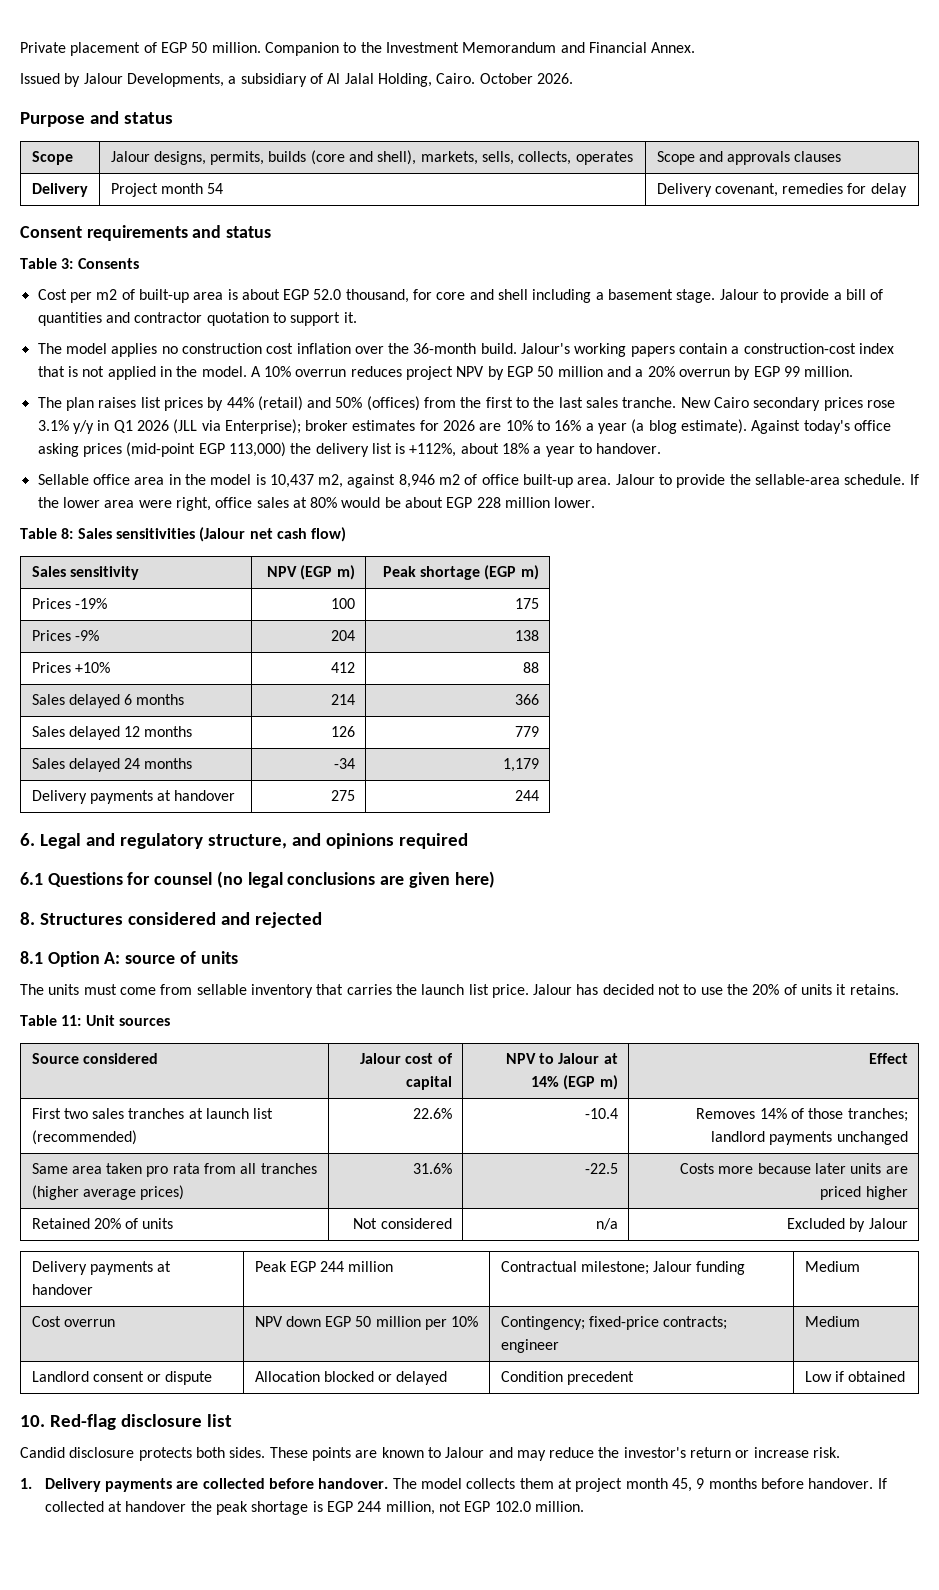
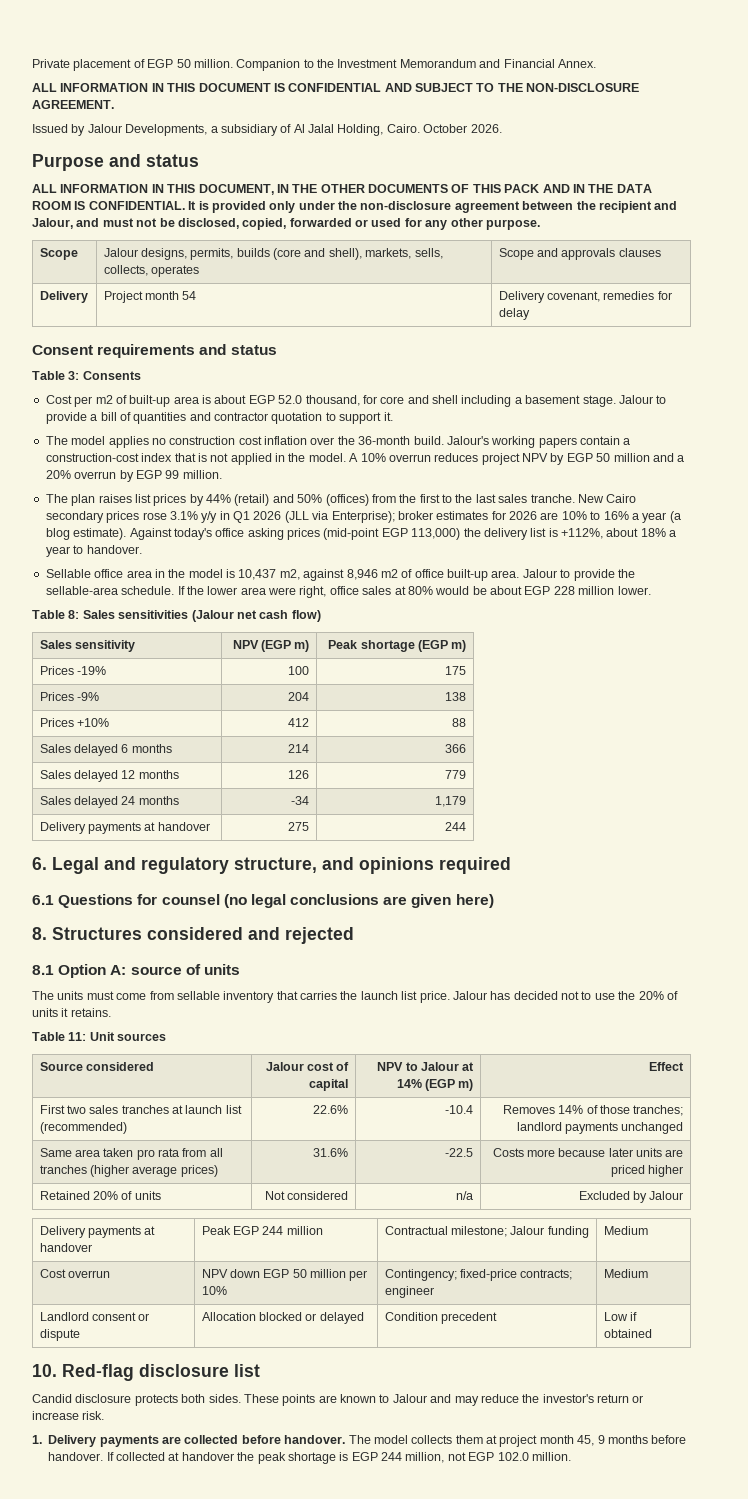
(696, 47) none -> [32,83,640,92] [32,100,114,109] // ALL INFORMATION IN THIS DOCUMENT IS CONFIDENTIAL AND SUBJECT TO THE NON-DISCLOSURE AGREEMENT.
(173, 118) none -> [32,184,652,195] [32,201,678,213] [32,218,540,230] // ALL INFORMATION IN THIS DOCUMENT, IN THE OTHER DOCUMENTS OF THIS PACK AND IN THE DATA ROOM IS CONFIDENTIAL. It is provided only under the non-disclosure agreement between the recipient and Jalour, and must not be disclosed, copied, forwarded or used for any other purpose.

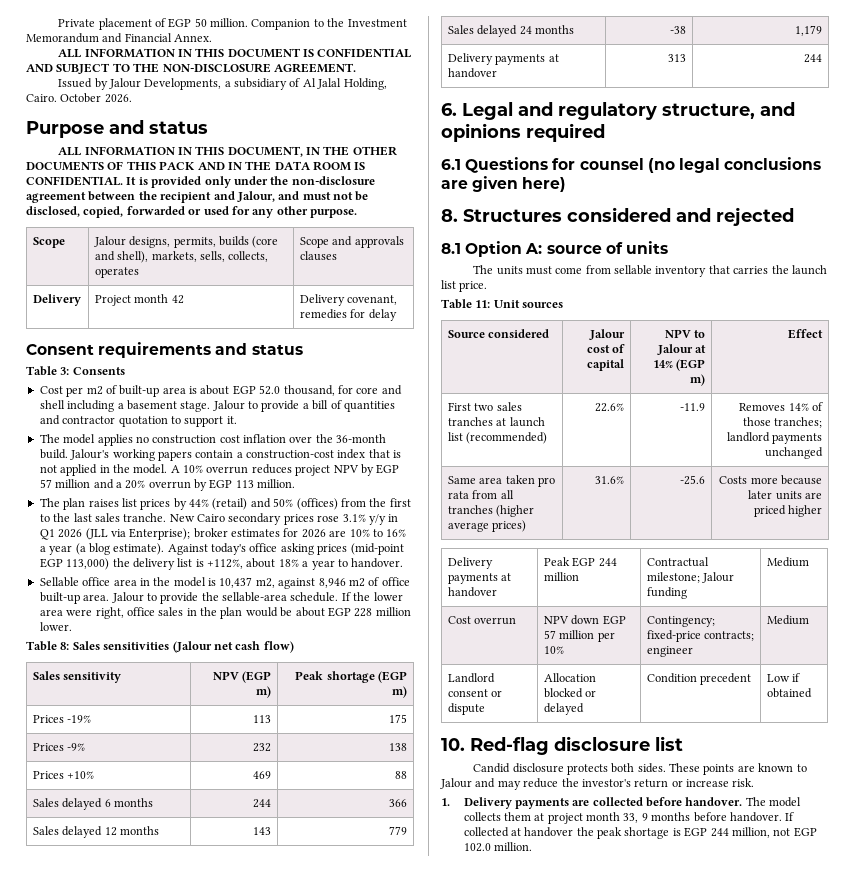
[182,291,197,300] 54 -> [171,295,184,304] 42
[596,453,611,462] 50 -> [39,479,52,488] 57
[165,470,180,479] 99 -> [235,480,254,488] 113
[394,586,433,595] at 80% -> [186,607,243,619] in the plan
[288,666,310,675] 100 -> [253,715,272,723] 113
[288,692,310,701] 204 -> [253,743,272,752] 232
[288,718,310,727] 412 -> [253,771,272,779] 469
[288,744,310,753] 214 -> [253,799,272,808] 244
[288,770,310,779] 126 -> [253,827,272,835] 143
[291,796,310,805] -34 -> [670,26,687,34] -38
[288,822,310,831] 275 -> [668,54,687,62] 313
[452,991,678,1000] [32,1008,111,1017] Jalour has decided not to use the 20% of units it retains. -> (488, 286) none
[445,1105,474,1114] -10.4 -> [680,403,706,411] -11.9
[445,1148,474,1157] -22.5 -> [680,475,706,485] -25.6
[39,1191,161,1200] [265,1191,349,1200] [456,1191,474,1200] [578,1191,684,1203] // Retained 20% of units | Not considered | n/a | Excluded by Jalour -> (823, 511) none
[292,1269,307,1278] 50 -> [543,630,556,639] 57
[577,1435,595,1446] 45, -> [623,813,639,823] 33,

